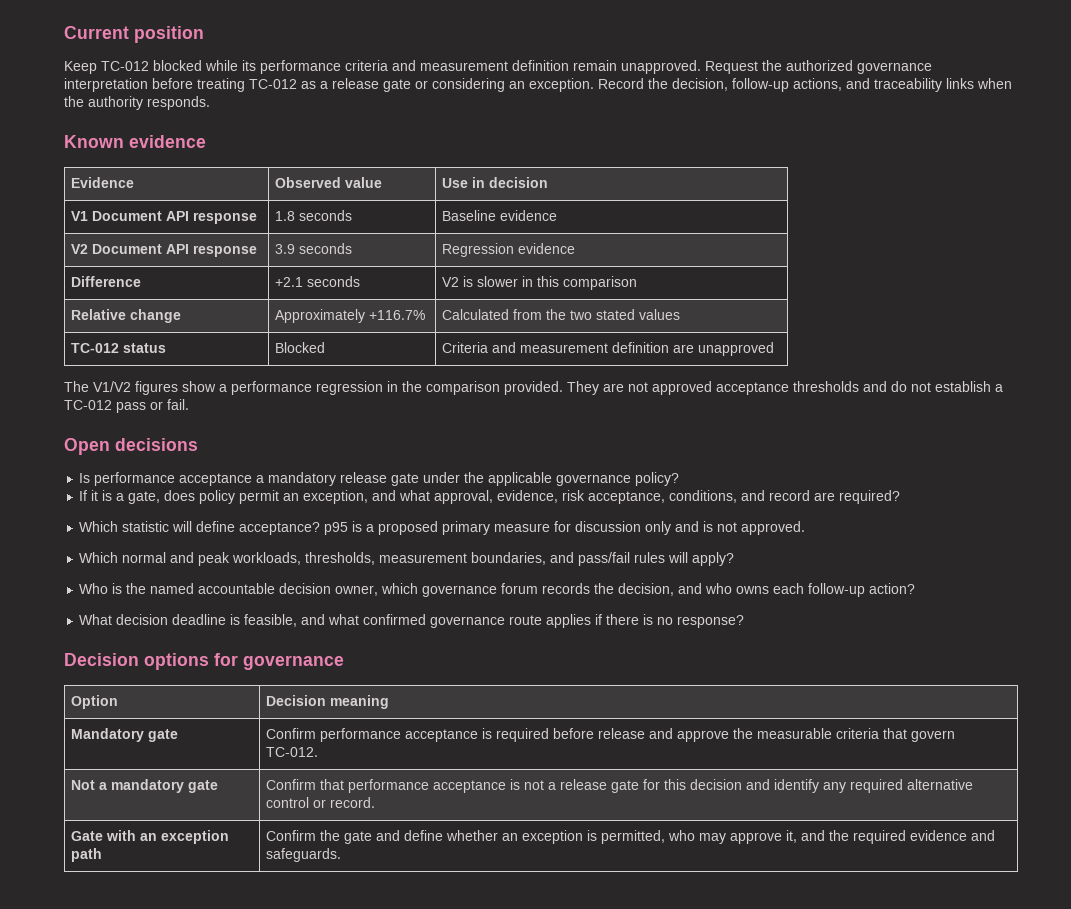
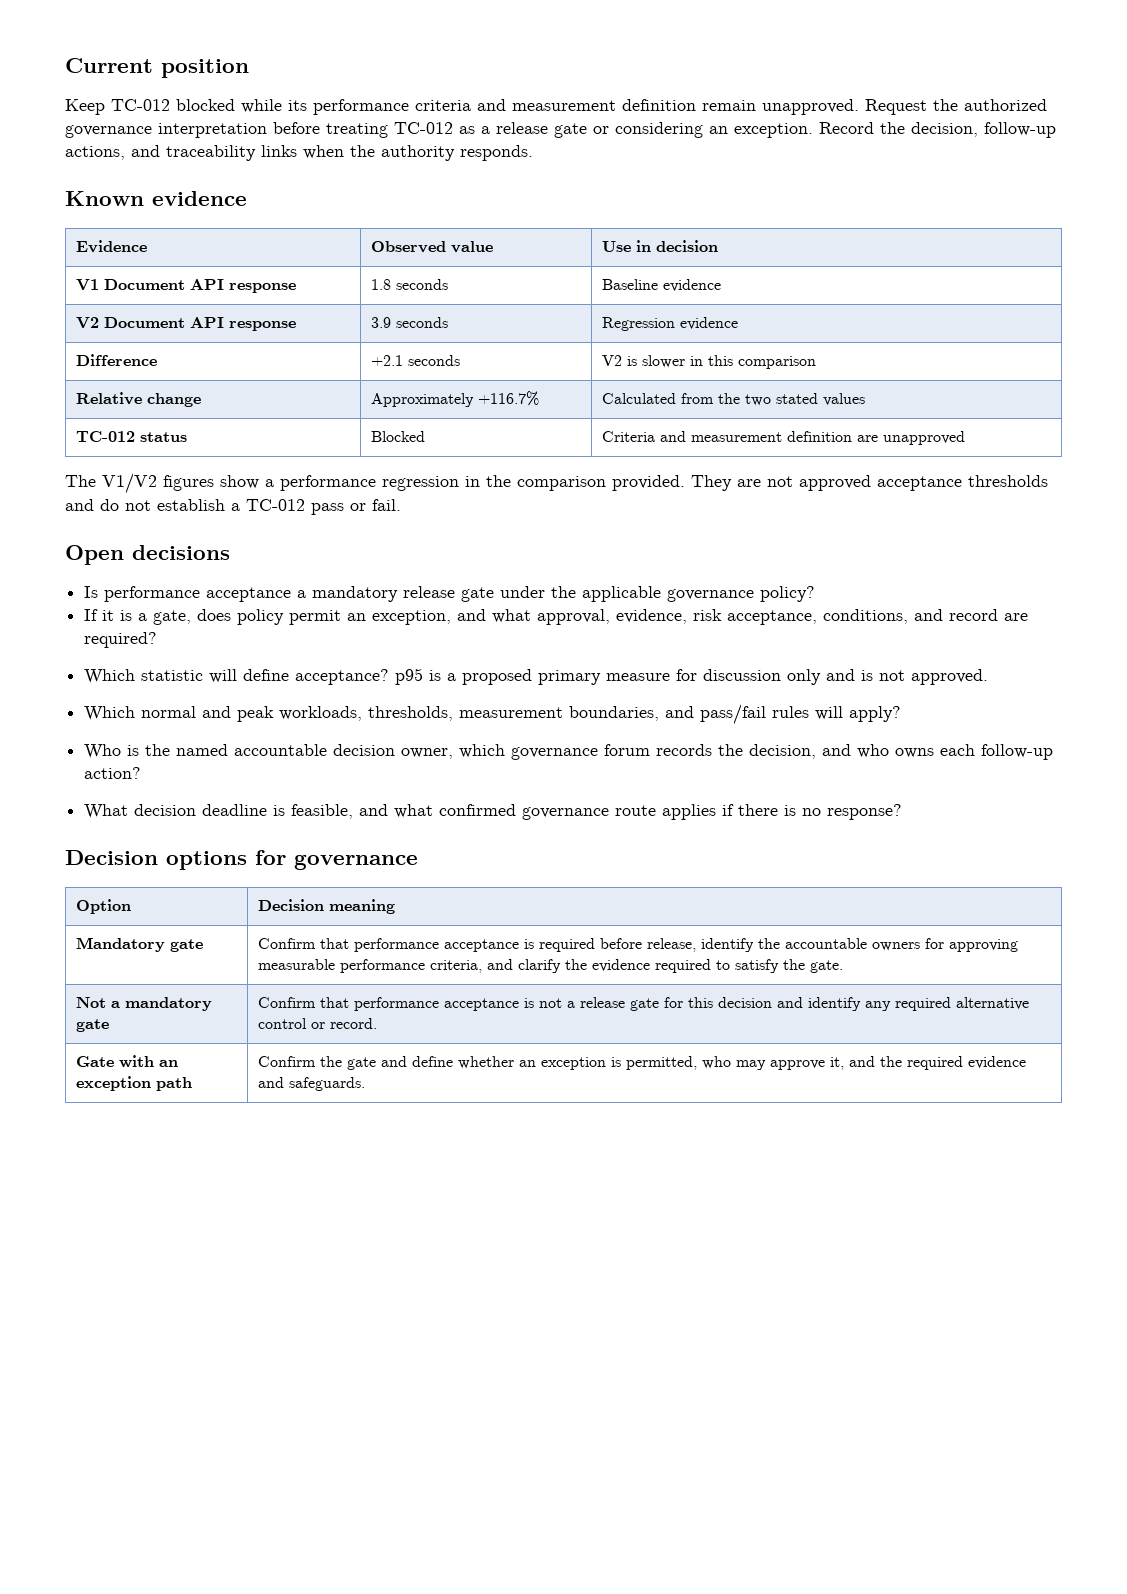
(317, 733) none -> [320,938,350,949] that
[598,728,956,742] [266,747,319,757] release and approve the measurable criteria that govern TC-012. -> [647,938,1019,952] [258,959,844,973] release, identify the accountable owners for approving measurable performance criteria, and clarify the evidence required to satisfy the gate.

